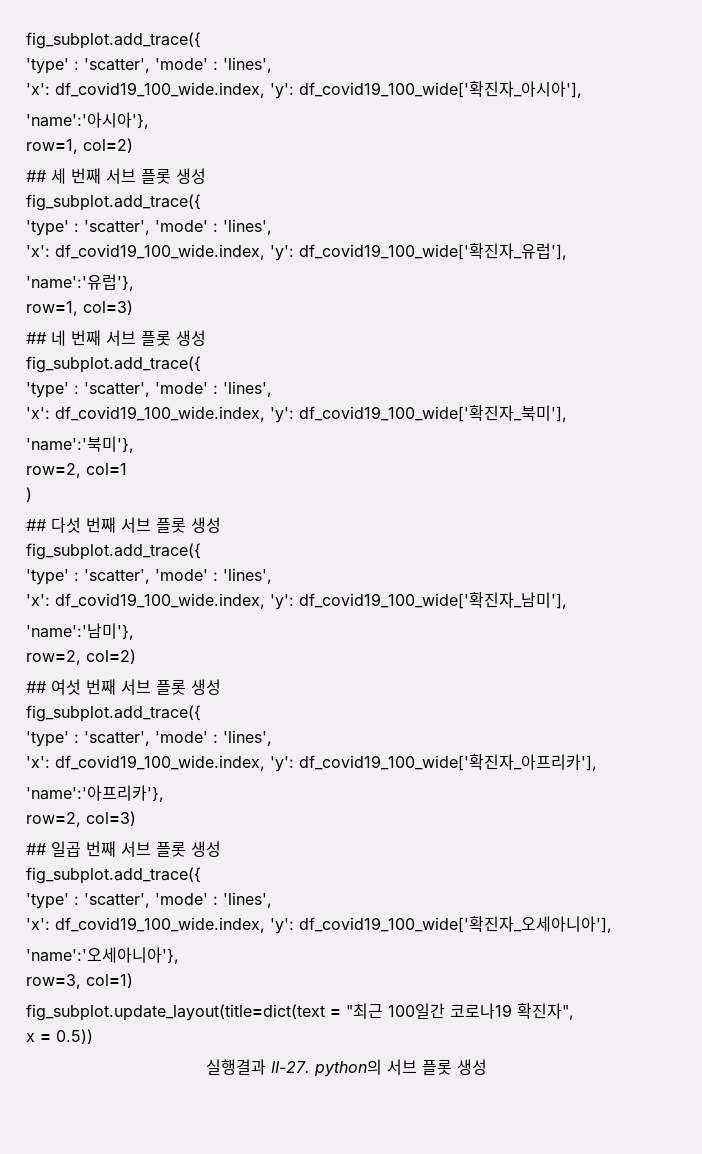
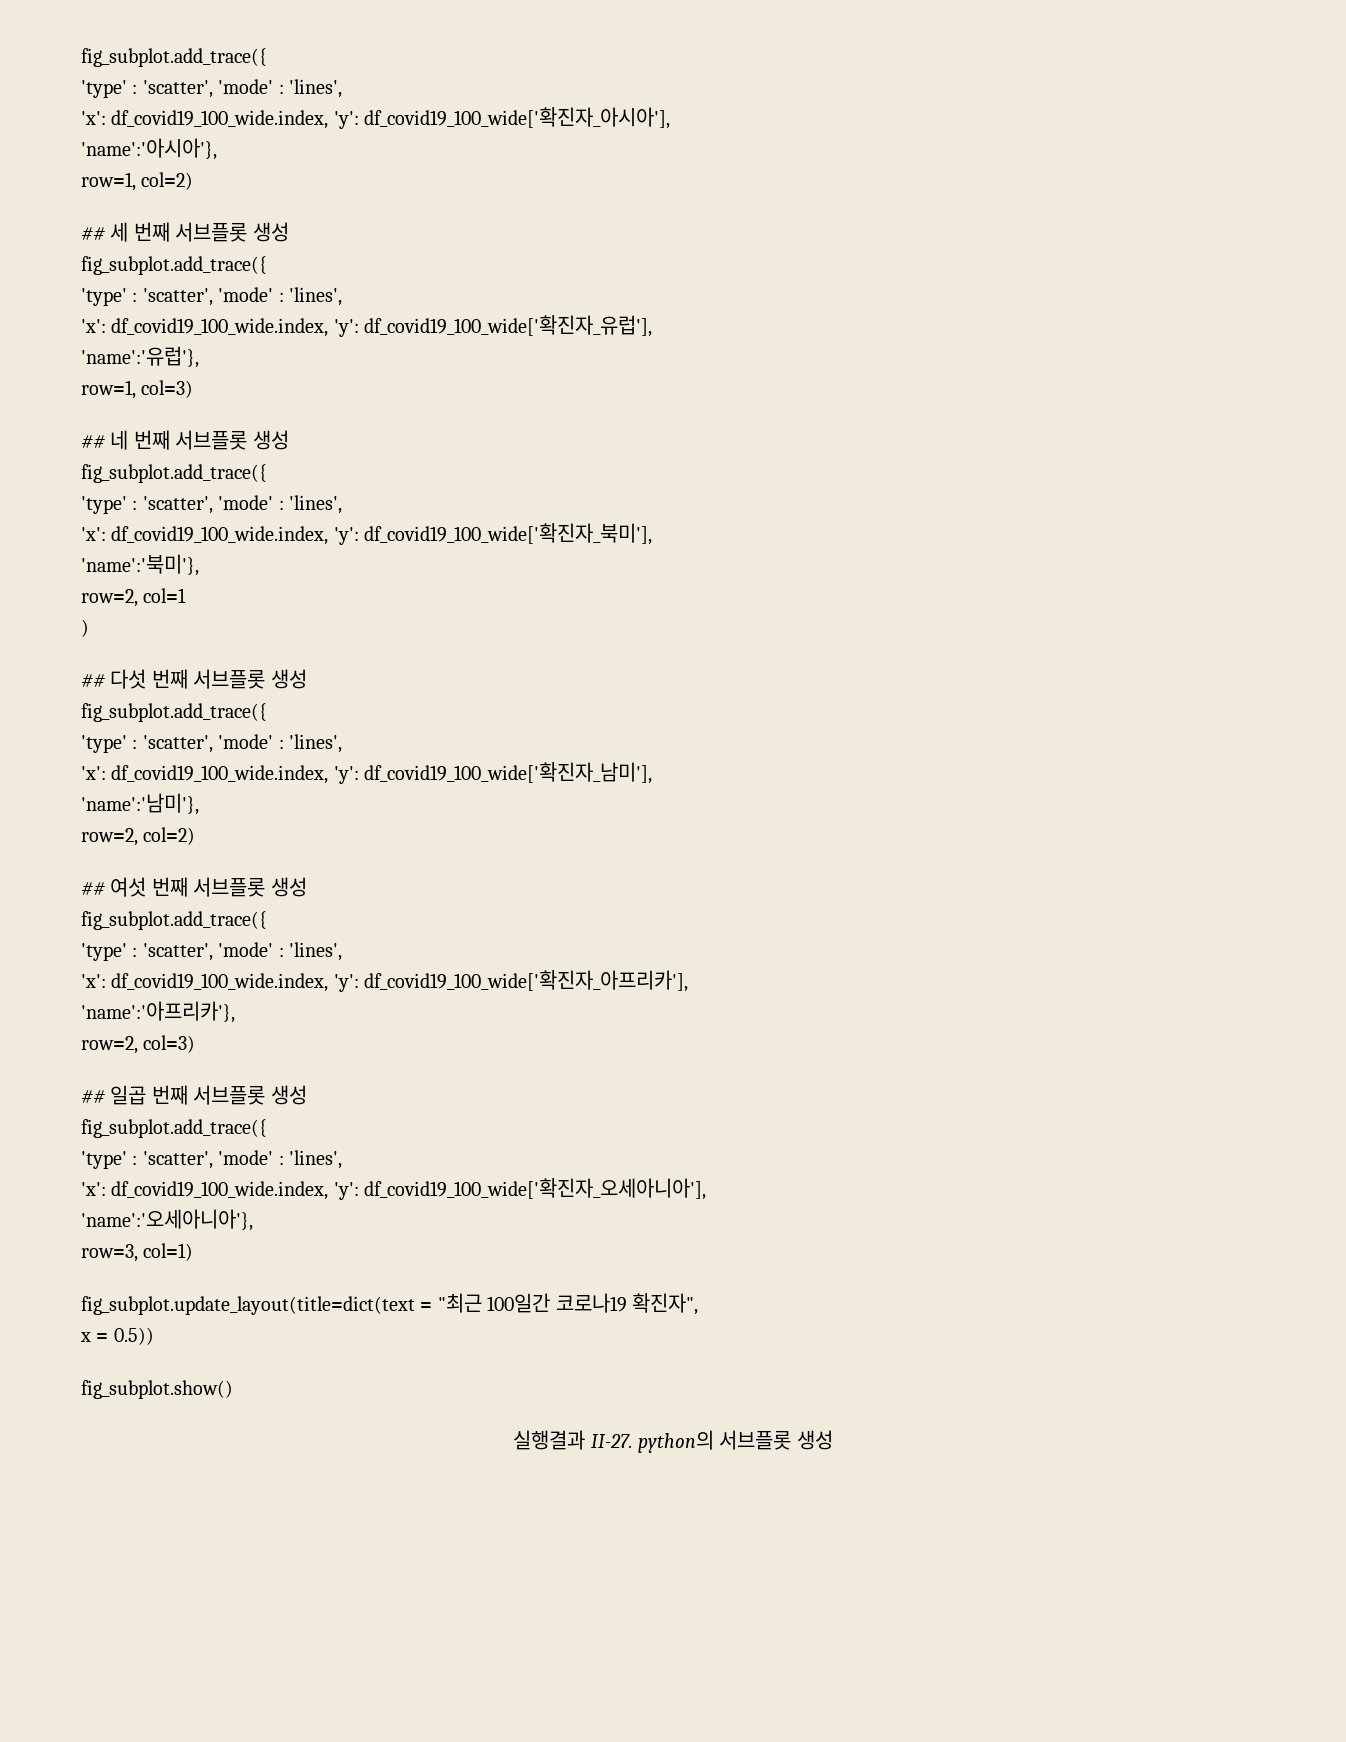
[106,168,171,184] 서브 플롯 -> [175,222,248,242] 서브플롯
[106,330,171,346] 서브 플롯 -> [175,430,248,450] 서브플롯
[121,517,186,533] 서브 플롯 -> [193,669,266,689] 서브플롯
[121,679,186,695] 서브 플롯 -> [193,877,266,897] 서브플롯
[121,841,186,857] 서브 플롯 -> [193,1085,266,1105] 서브플롯
(93, 1036) none -> [81,1380,233,1399] // fig_subplot.show()
[386,1059,452,1075] 서브 플롯 -> [719,1430,792,1450] 서브플롯

